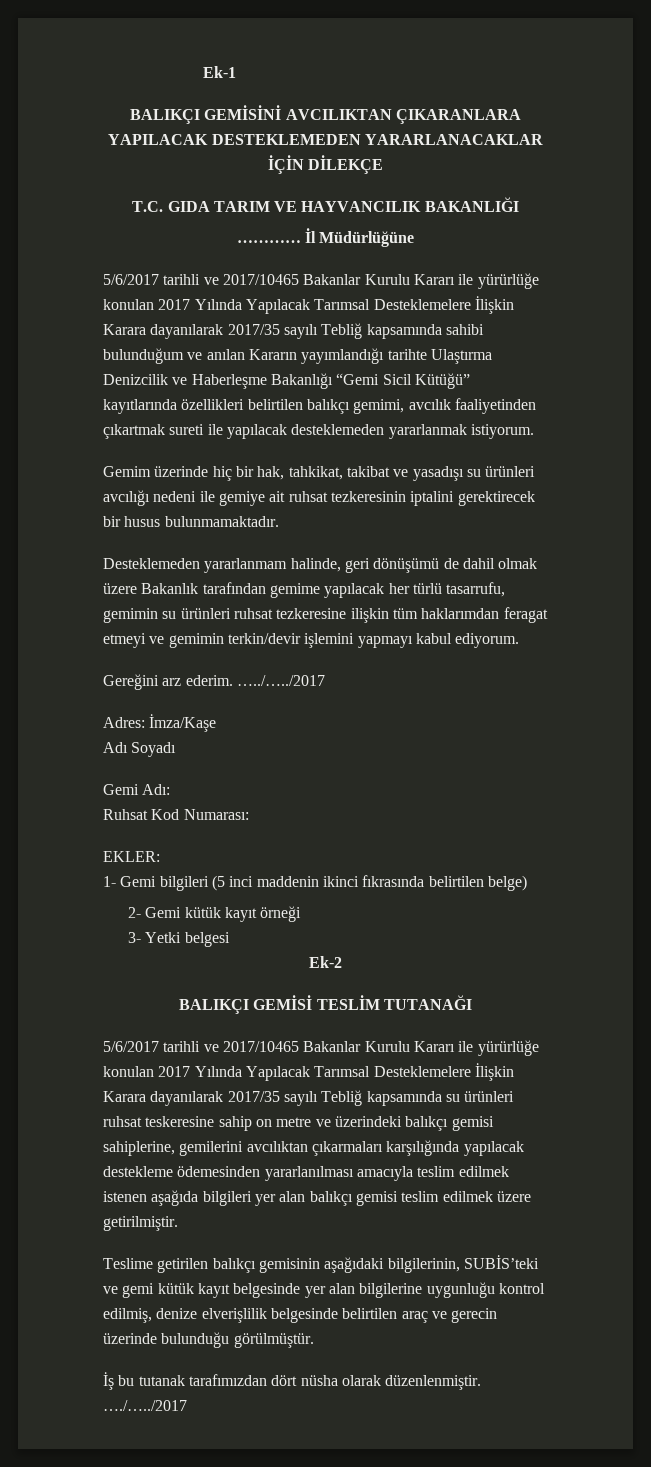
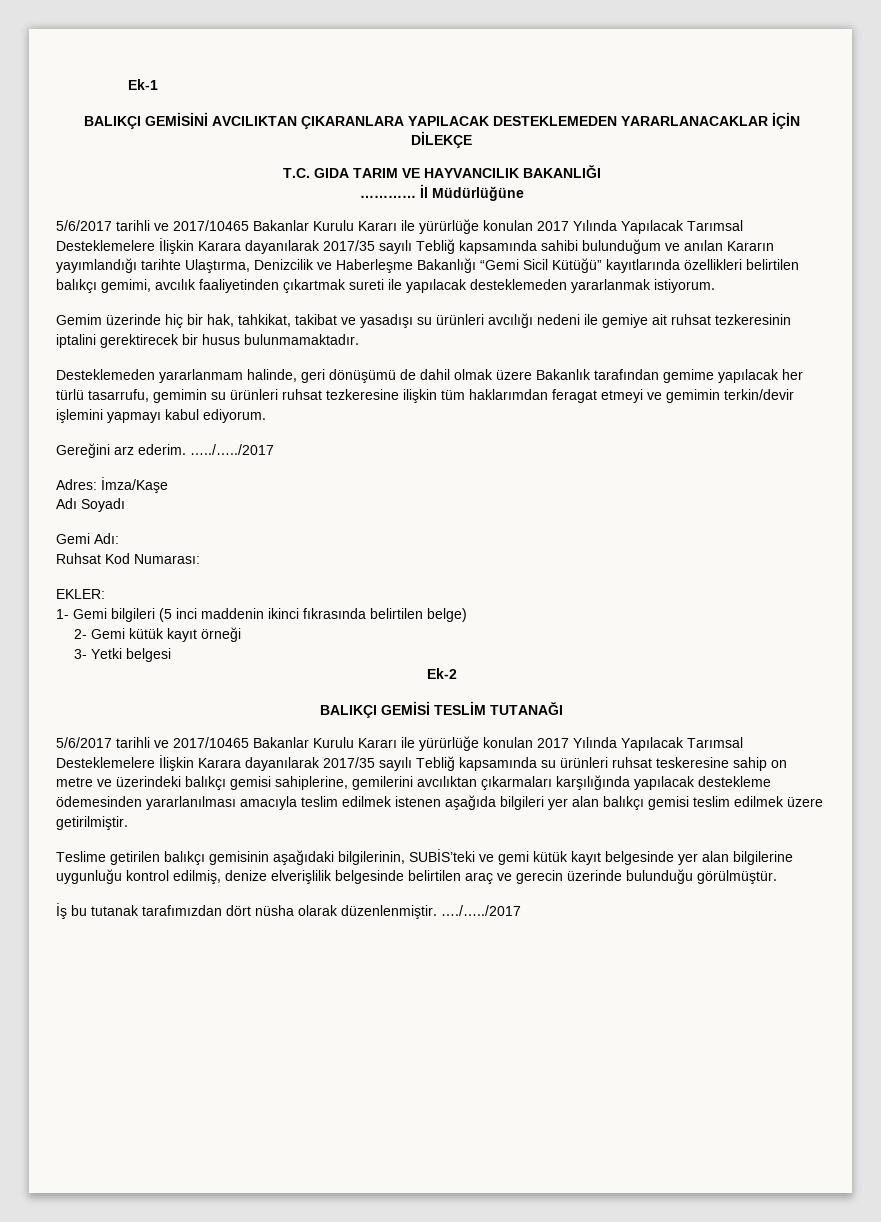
[430,349,492,364] Ulaştırma -> [185,259,250,273] Ulaştırma,

